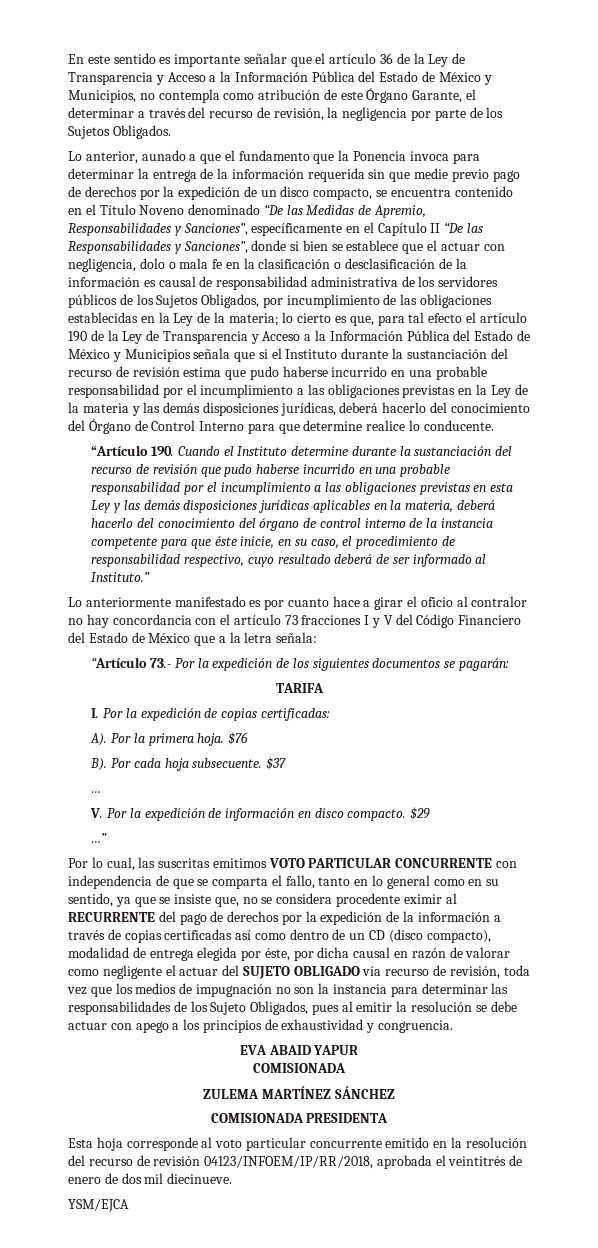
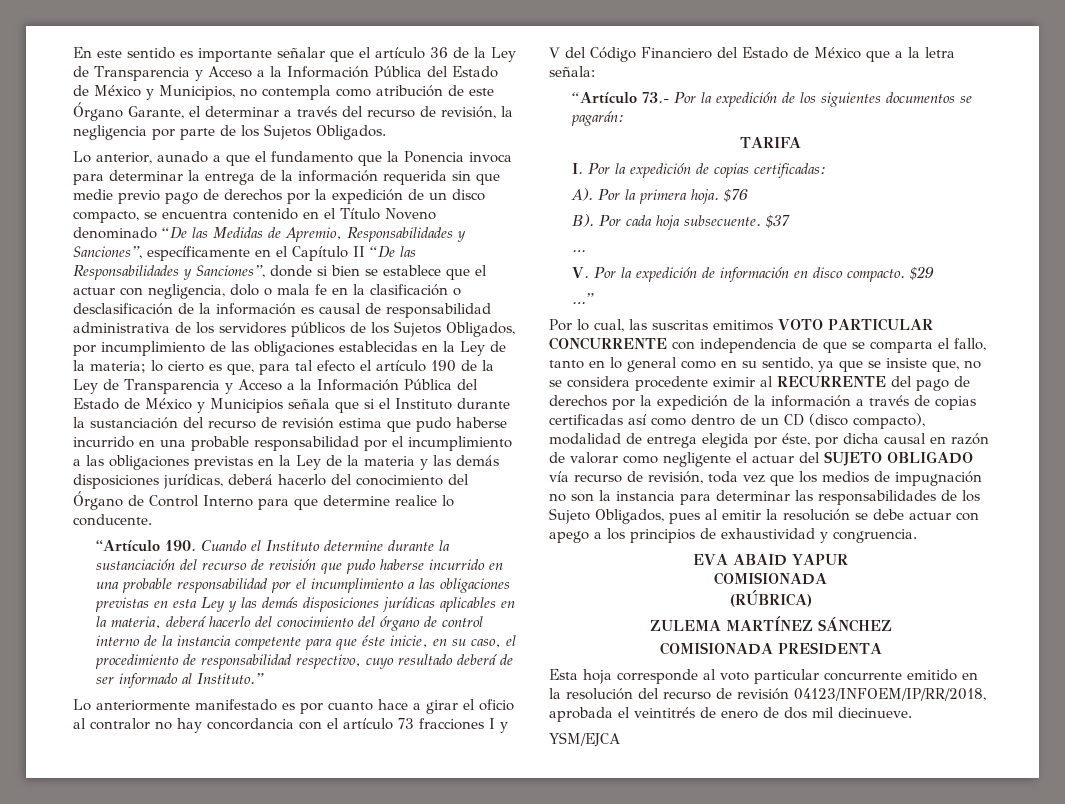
(346, 1068) none -> [729,590,812,607] // (RÚBRICA)

